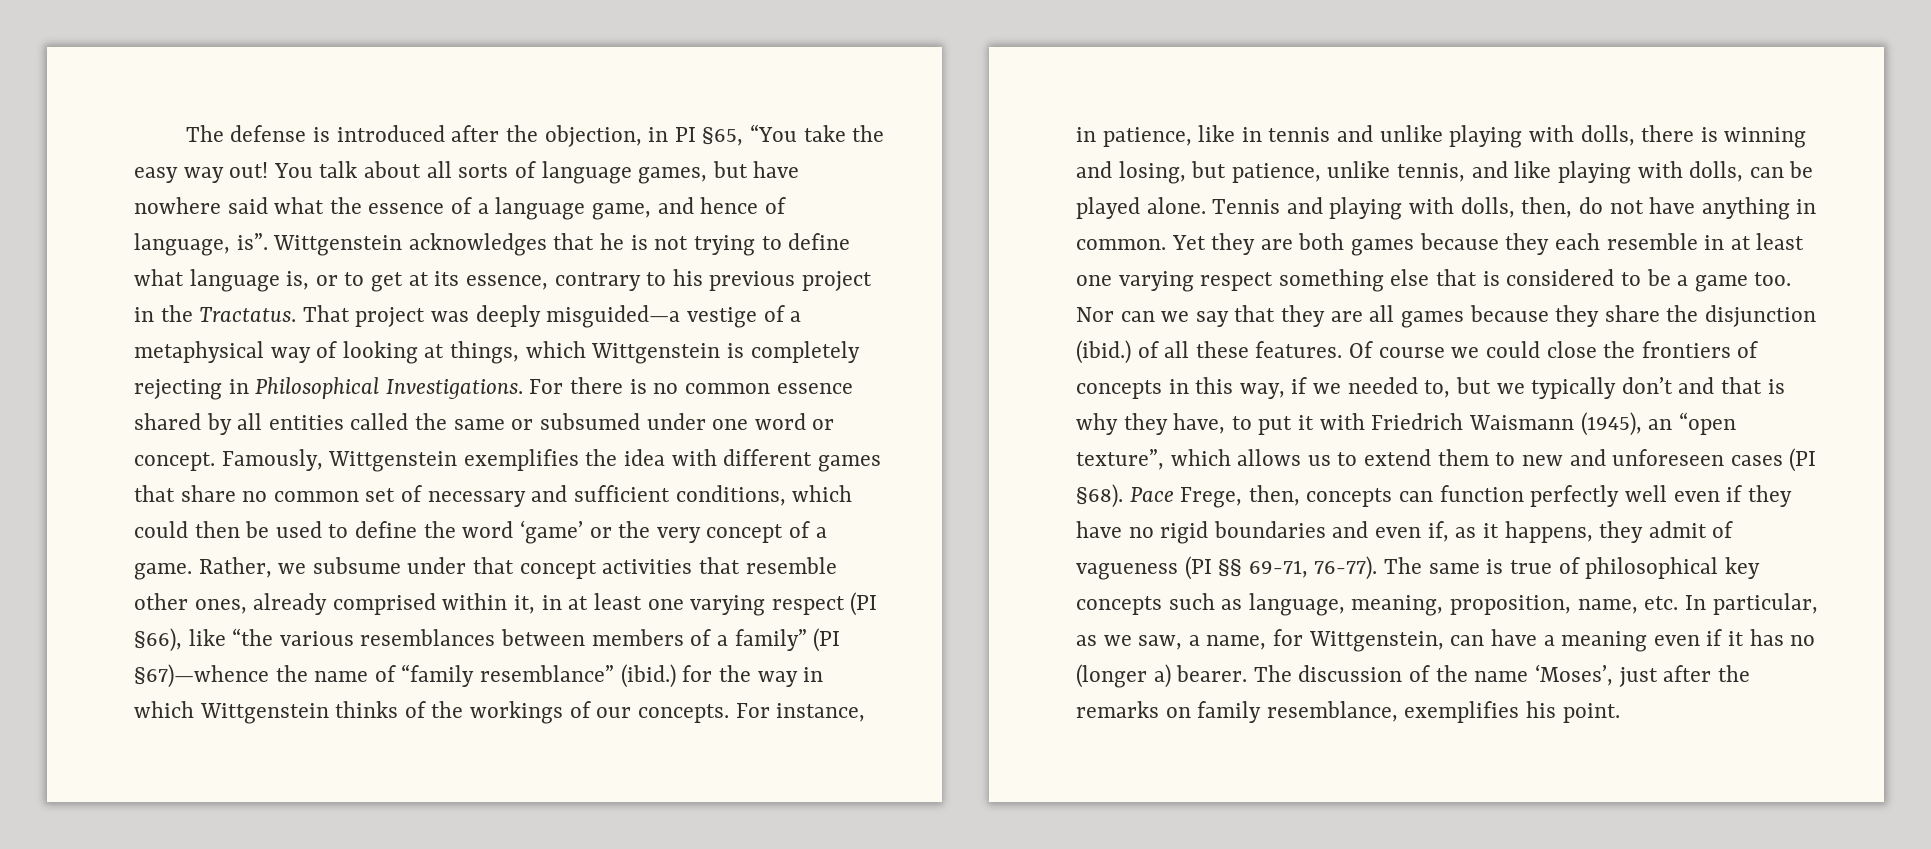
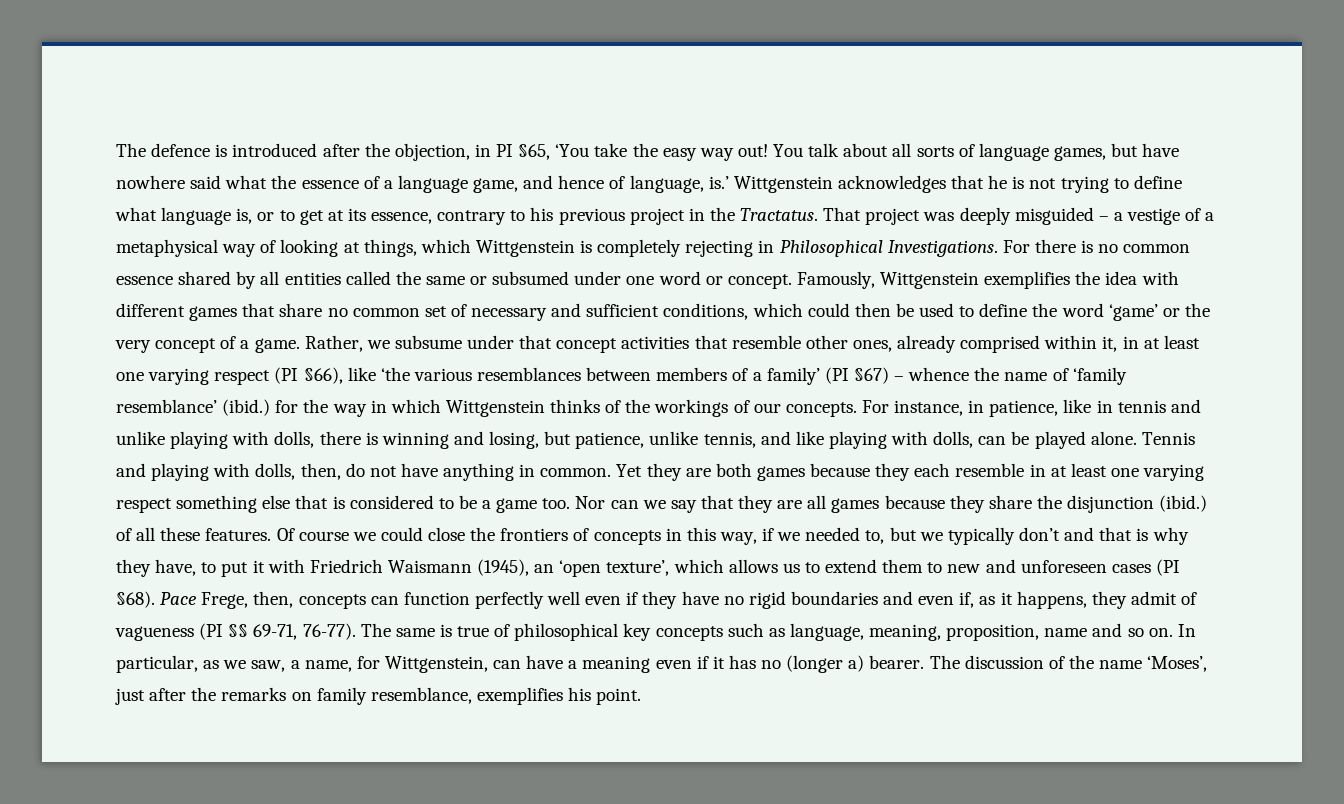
[185,125,307,142] The defense -> [116,143,211,157] The defence
[750,124,798,142] “You -> [555,144,590,157] ‘You
[236,233,268,250] is”. -> [708,176,729,189] is.’
[546,305,681,328] misguided—a -> [1014,207,1123,225] misguided – a
[232,628,274,646] “the -> [380,367,410,381] ‘the
[734,628,841,652] [134,664,269,688] family” (PI §67)—whence -> [766,367,970,385] family’ (PI §67) – whence
[401,664,615,687] “family resemblance” -> [1072,367,1127,385] [116,399,217,413] ‘family resemblance’
[1678,412,1736,435] [1076,449,1164,470] “open texture”, -> [559,560,670,577] ‘open texture’,
[1577,596,1679,614] name, etc. -> [1044,623,1173,637] name and so on.

